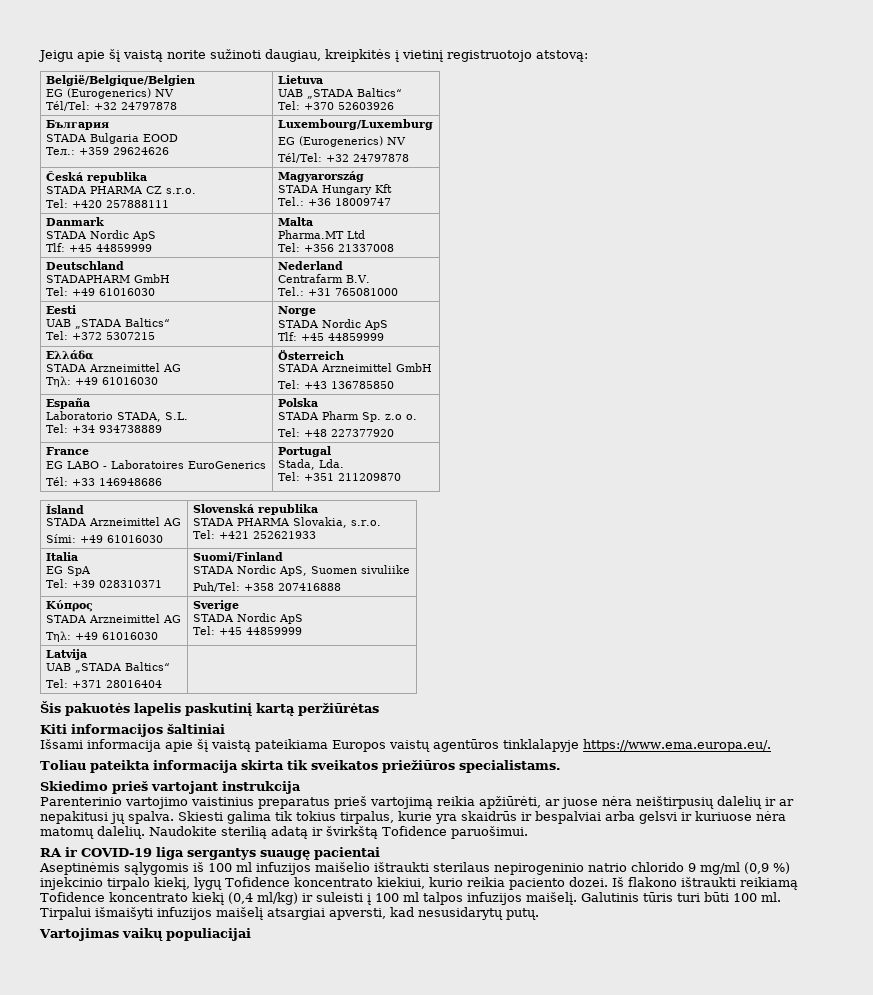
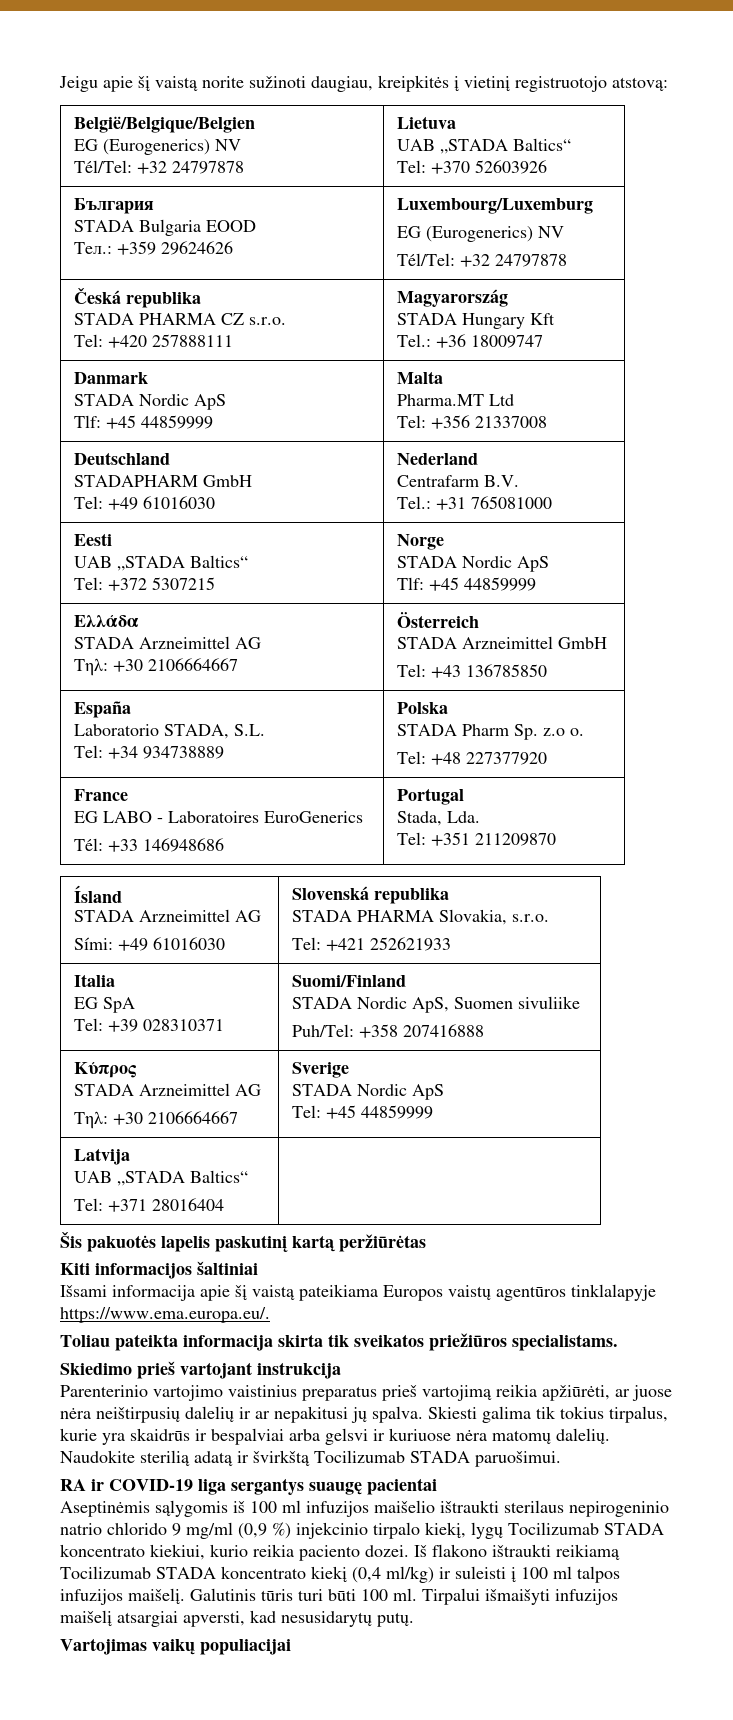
[74,377,158,385] +49 61016030 -> [112,658,238,672] +30 2106664667
[74,632,158,640] +49 61016030 -> [112,1111,238,1125] +30 2106664667
[382,826,447,836] Tofidence -> [314,1450,470,1463] Tocilizumab STADA
[225,877,290,887] Tofidence -> [508,1522,664,1535] Tocilizumab STADA
[40,892,105,902] Tofidence -> [60,1566,216,1579] Tocilizumab STADA

